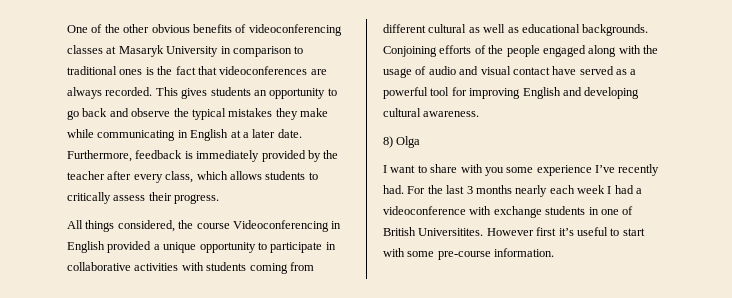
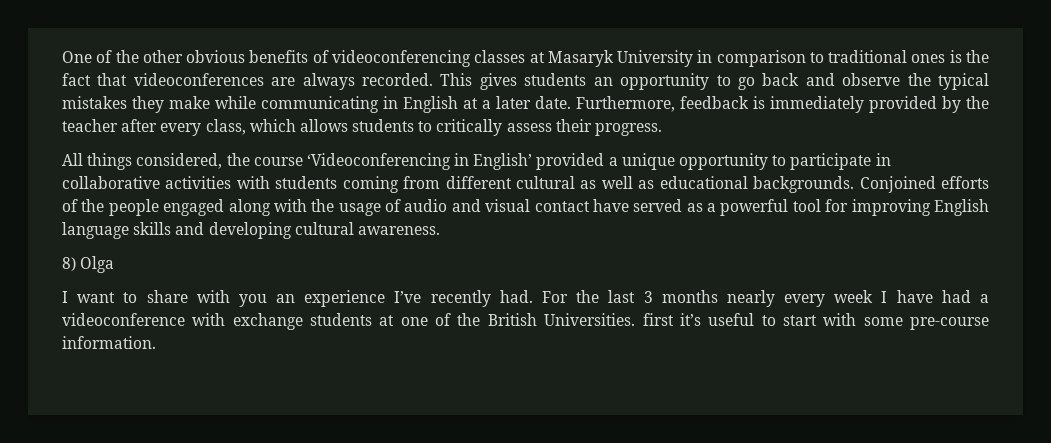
[232,220,342,232] [67,241,105,253] Videoconferencing in English -> [306,153,533,170] ‘Videoconferencing in English’
[383,46,437,57] Conjoining -> [859,176,936,193] Conjoined
(561, 93) none -> [62,222,172,239] language skills
[506,167,534,173] some -> [276,294,296,303] an
[549,185,575,194] each -> [784,294,826,307] every
(612, 190) none -> [896,290,933,303] have
[588,207,599,215] in -> [379,315,395,326] at
[383,227,534,236] British Universitites. However -> [457,313,636,326] the British Universities.

